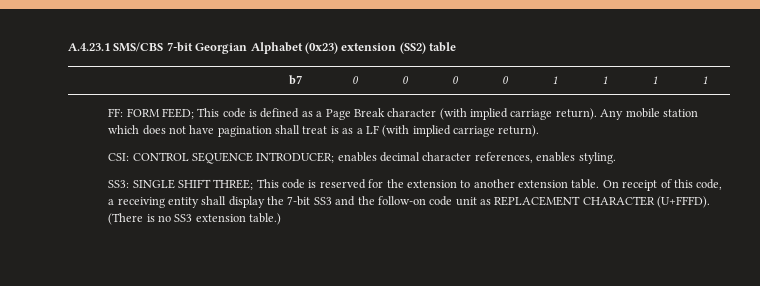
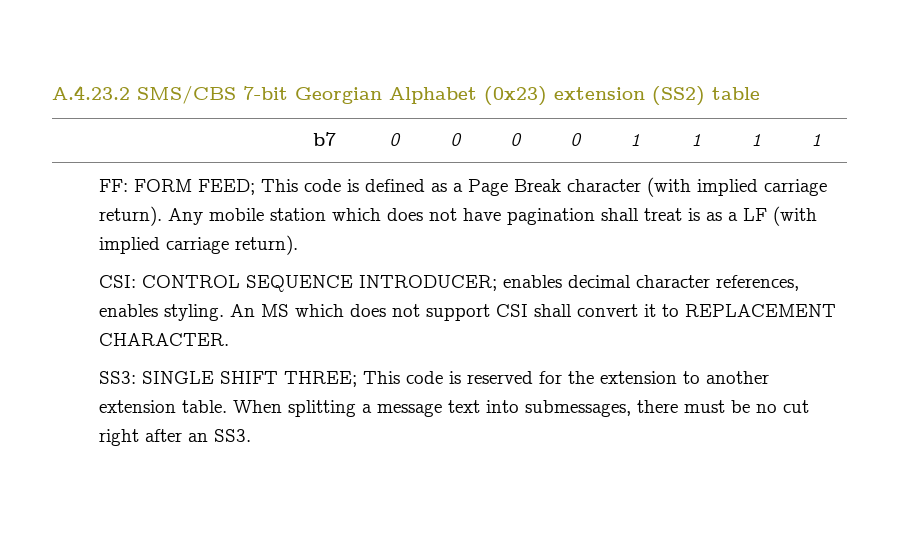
[68,43,110,51] A.4.23.1 -> [52,85,130,100] A.4.23.2
(616, 158) none -> [229,304,836,321] [98,333,229,346] An MS which does not support CSI shall convert it to REPLACEMENT CHARACTER.
[602,179,723,191] [108,196,711,208] [108,213,282,225] On receipt of this code, a receiving entity shall display the 7-bit SS3 and the follow-on code unit as REPLACEMENT CHARACTER (U+FFFD). (There is no SS3 extension table.) -> [232,400,809,417] [98,429,251,446] When splitting a message text into submessages, there must be no cut right after an SS3.

